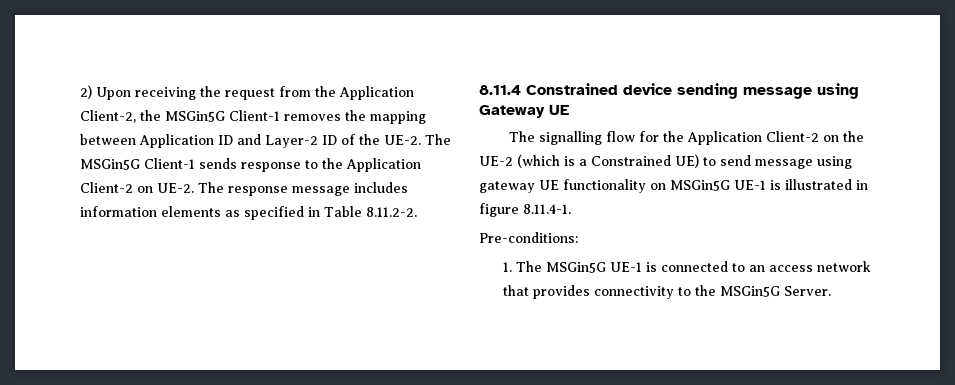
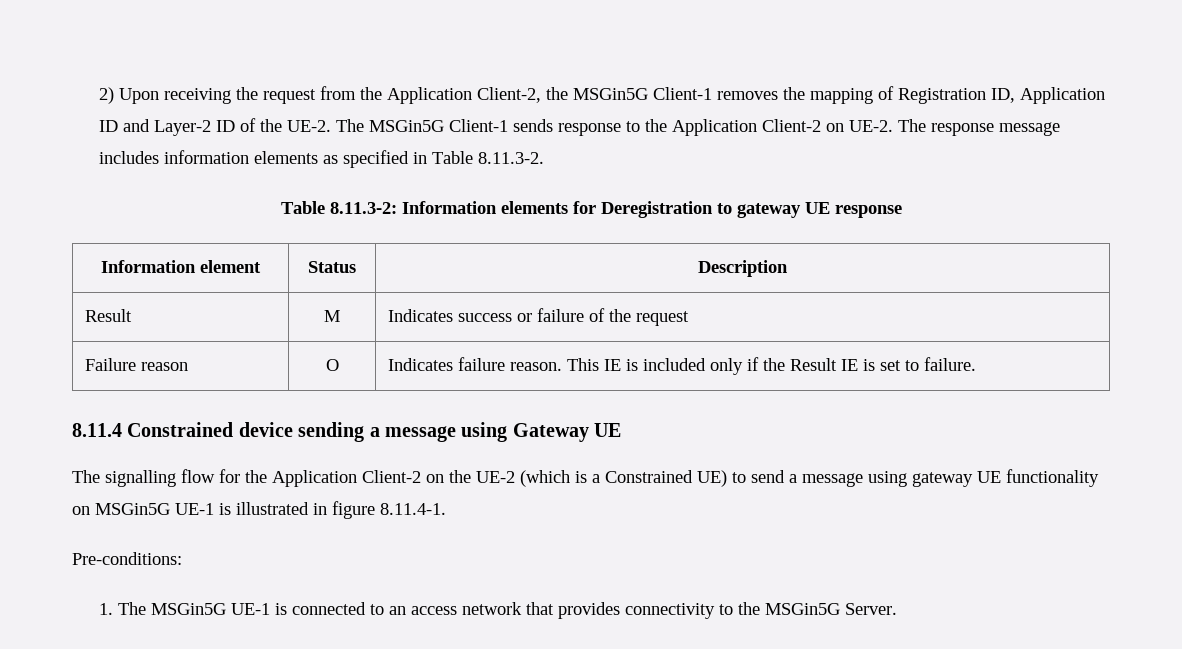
[79,134,136,145] between -> [877,86,1015,104] of Registration ID,
[365,207,417,217] 8.11.2-2. -> [477,152,544,164] [280,201,902,218] [101,260,261,273] [308,261,356,273] [698,260,788,277] [85,309,133,322] [324,310,340,322] [388,308,690,326] [85,358,189,371] [325,359,339,371] [388,357,977,375] 8.11.3-2. // Table 8.11.3-2: Information elements for Deregistration to gateway UE response // Information element | Status | Description // Result | M | Indicates success or failure of the request // Failure reason | O | Indicates failure reason. This IE is included only if the Result IE is set to failure.
(738, 91) none -> [369,427,380,437] a
(751, 160) none -> [789,474,797,483] a

